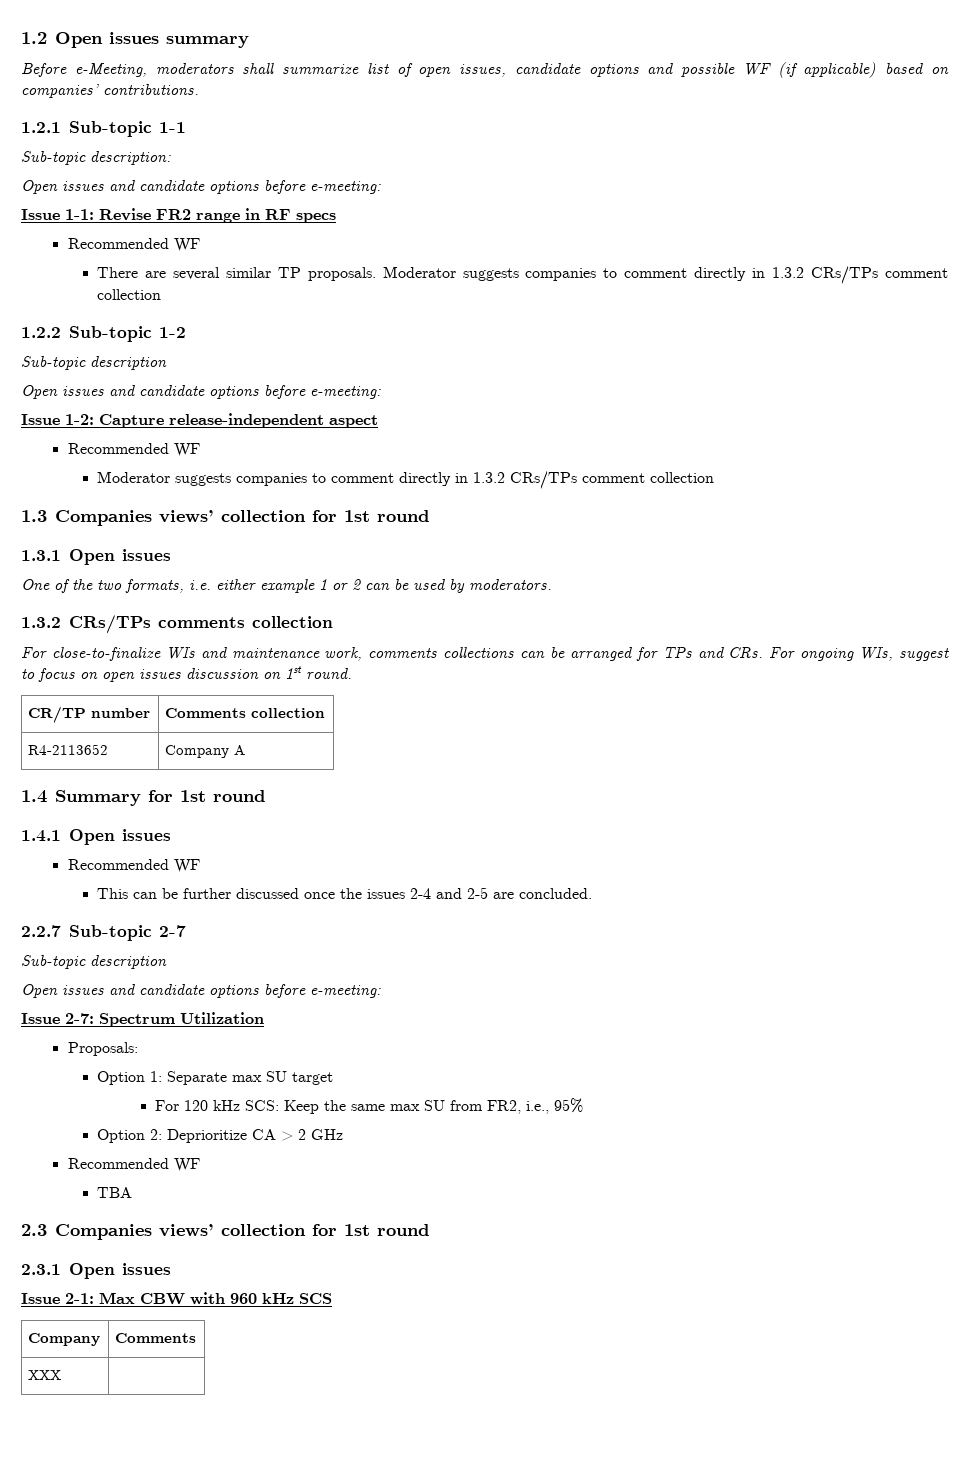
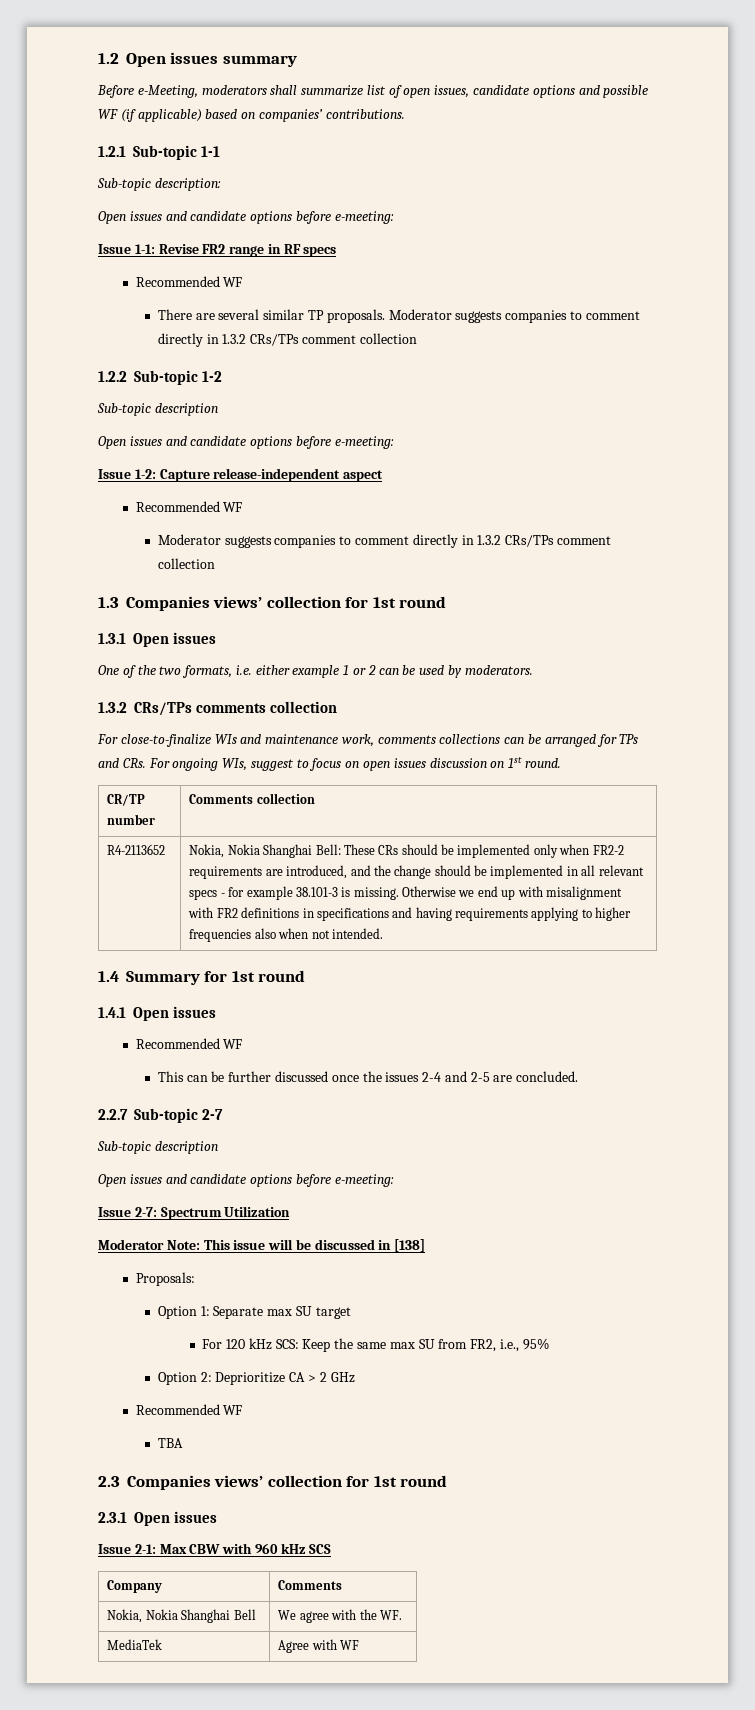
[165,745,246,758] Company A -> [189,844,624,858] [189,865,644,879] [189,886,622,900] [188,907,632,921] [189,928,383,942] Nokia, Nokia Shanghai Bell: These CRs should be implemented only when FR2-2 requirements are introduced, and the change should be implemented in all relevant specs - for example 38.101-3 is missing. Otherwise we end up with misalignment with FR2 definitions in specifications and having requirements applying to higher frequencies also when not intended.
(264, 1018) none -> [98,1239,426,1252] // Moderator Note: This issue will be discussed in [138]
[28,1370,62,1380] XXX | -> [107,1609,256,1623] [278,1609,402,1623] [107,1639,163,1650] [278,1639,360,1653] Nokia, Nokia Shanghai Bell | We agree with the WF. // MediaTek | Agree with WF

